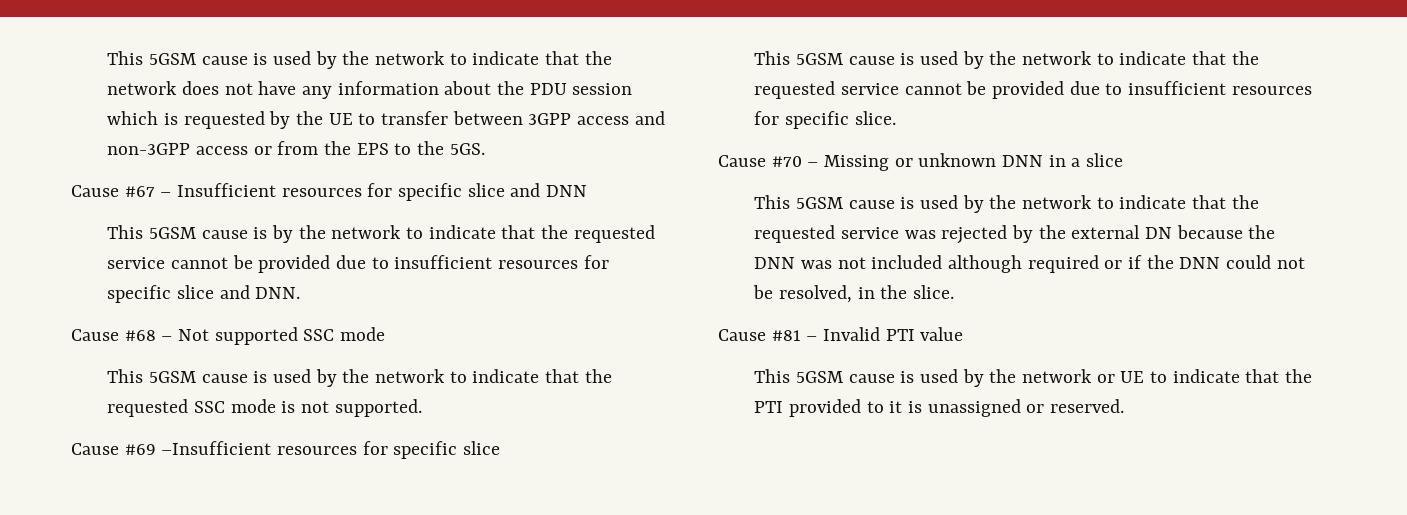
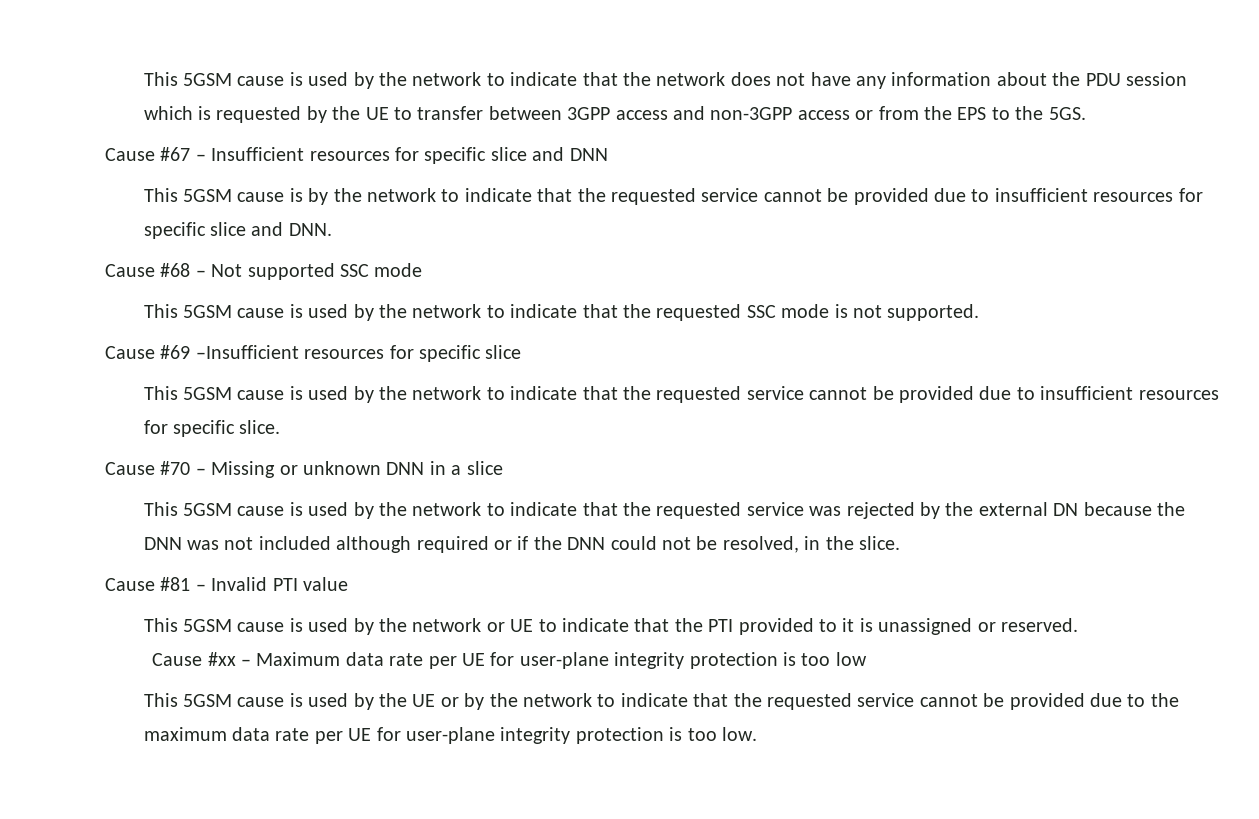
(1125, 406) none -> [152,652,867,669] [143,693,1179,710] [143,727,757,744] // Cause #xx – Maximum data rate per UE for user-plane integrity protection is too low // This 5GSM cause is used by the UE or by the network to indicate that the requested service cannot be provided due to the maximum data rate per UE for user-plane integrity protection is too low.

